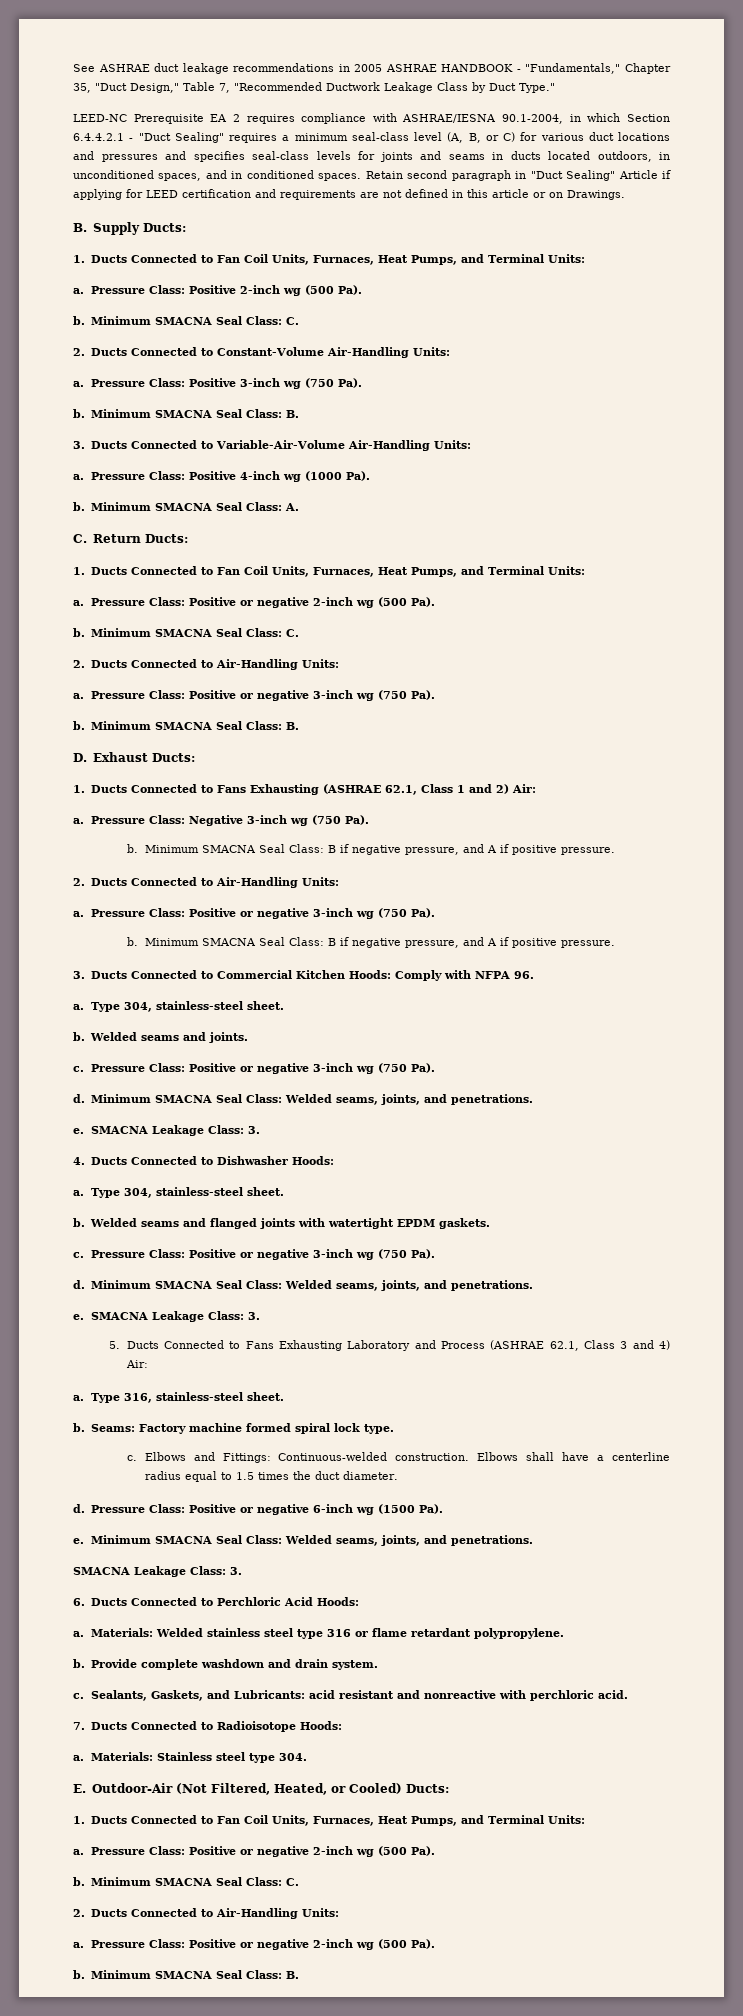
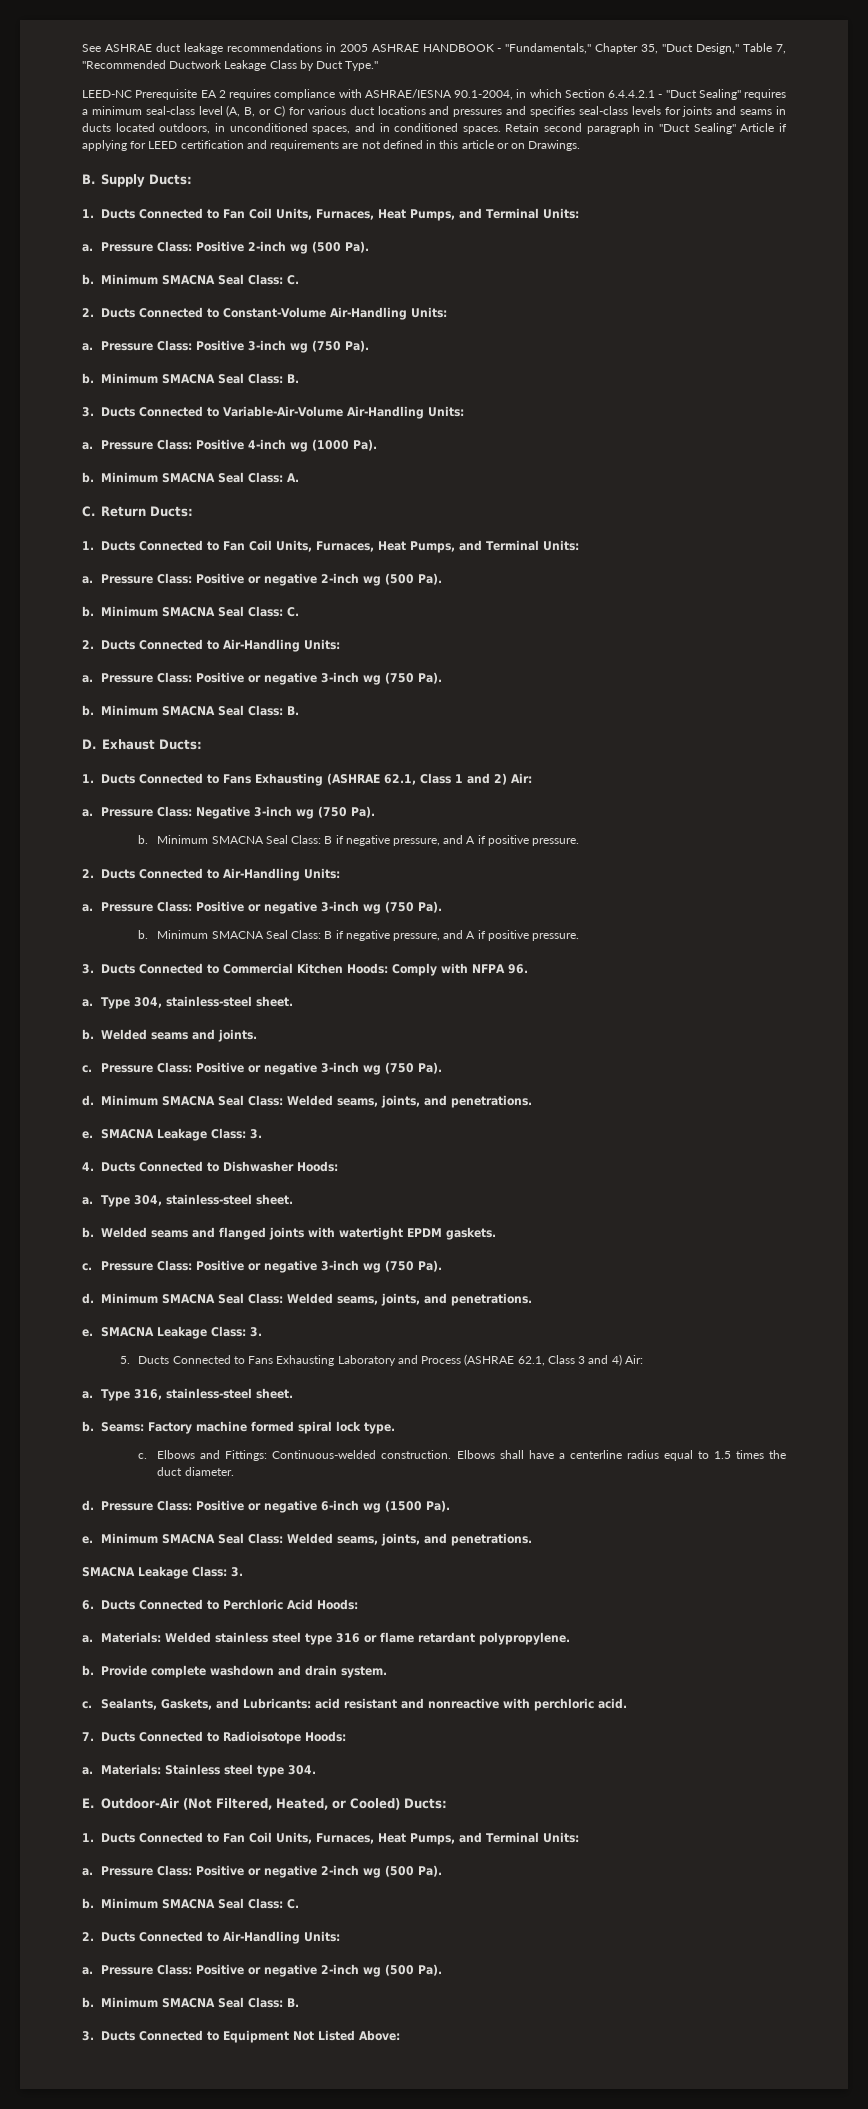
(299, 1975) none -> [82,2030,400,2043] // 3. Ducts Connected to Equipment Not Listed Above:

